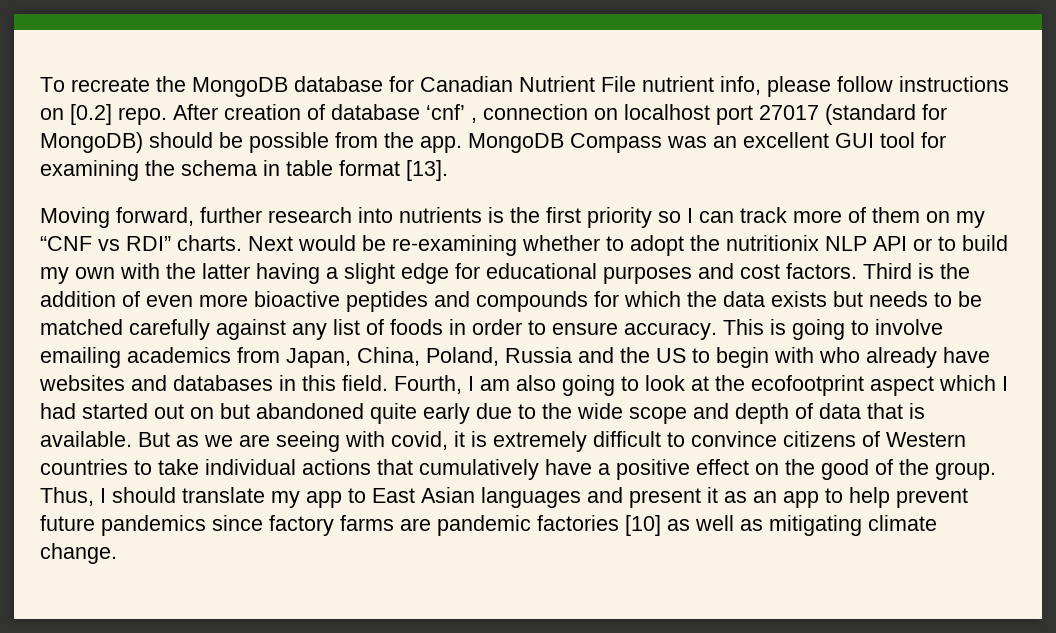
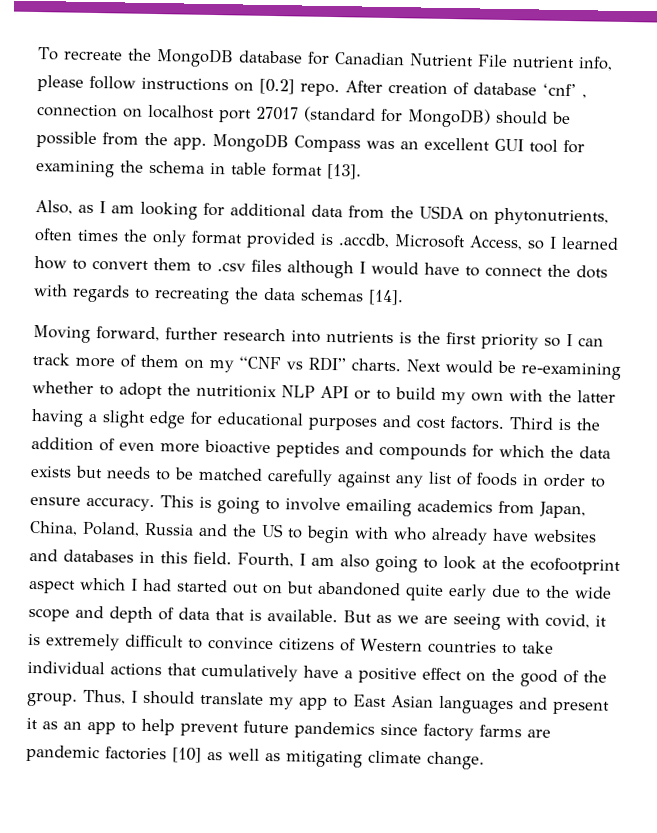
(448, 170) none -> [35,200,609,226] [34,228,619,251] [34,256,608,279] [33,283,404,306] // Also, as I am looking for additional data from the USDA on phytonutrients, often times the only format provided is .accdb, Microsoft Access, so I learned how to convert them to .csv files although I would have to connect the dots with regards to recreating the data schemas [14].

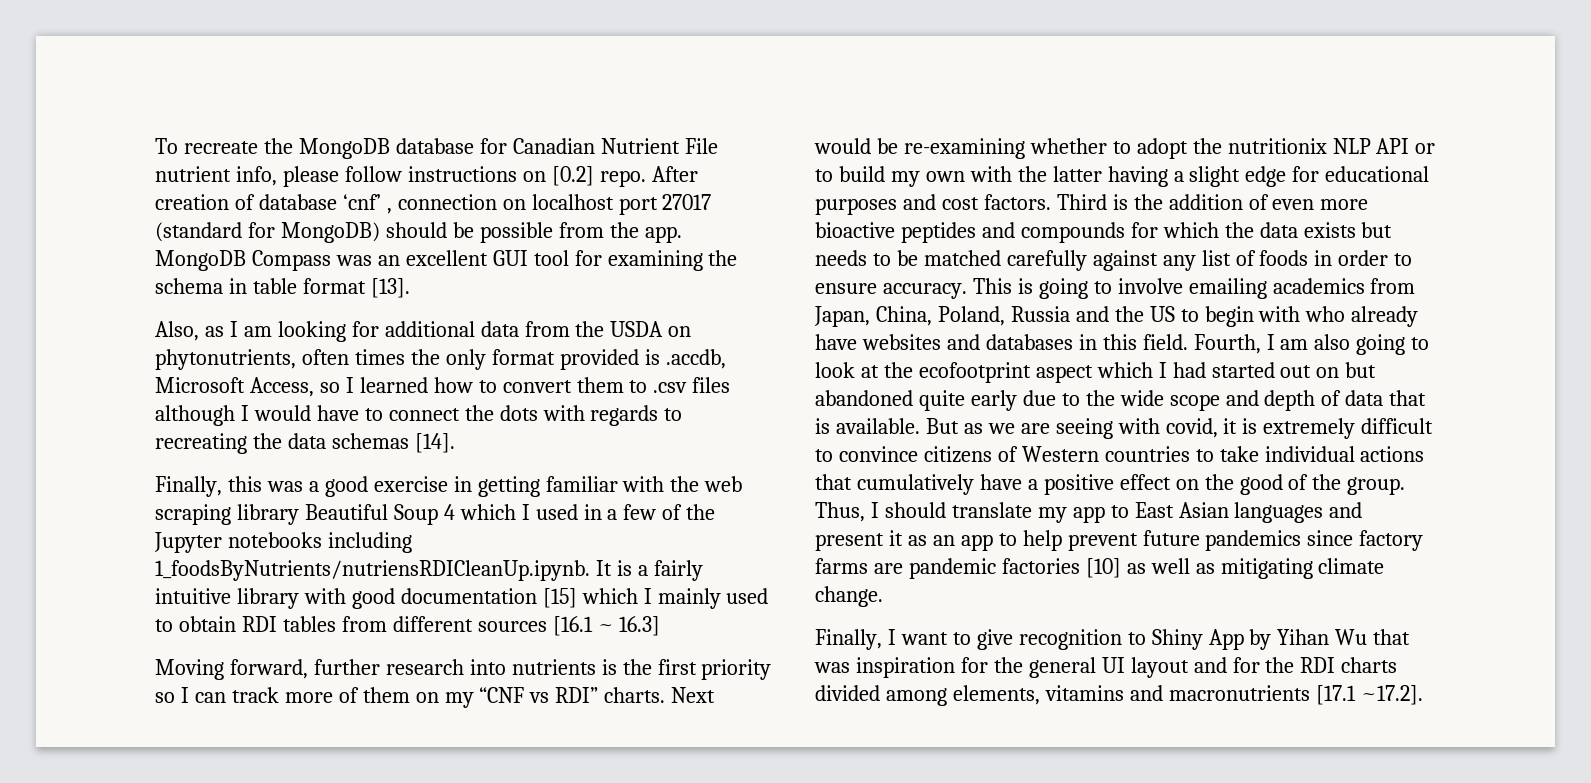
(404, 297) none -> [155,476,743,497] [155,504,716,525] [154,532,412,553] [155,560,703,581] [155,588,769,609] [155,616,661,636] // Finally, this was a good exercise in getting familiar with the web scraping library Beautiful Soup 4 which I used in a few of the Jupyter notebooks including 1_foodsByNutrients/nutriensRDICleanUp.ipynb. It is a fairly intuitive library with good documentation [15] which I mainly used to obtain RDI tables from different sources [16.1 ~ 16.3]
(485, 760) none -> [815,629,1411,650] [814,657,1398,678] [815,685,1423,706] // Finally, I want to give recognition to Shiny App by Yihan Wu that was inspiration for the general UI layout and for the RDI charts divided among elements, vitamins and macronutrients [17.1 ~17.2].

